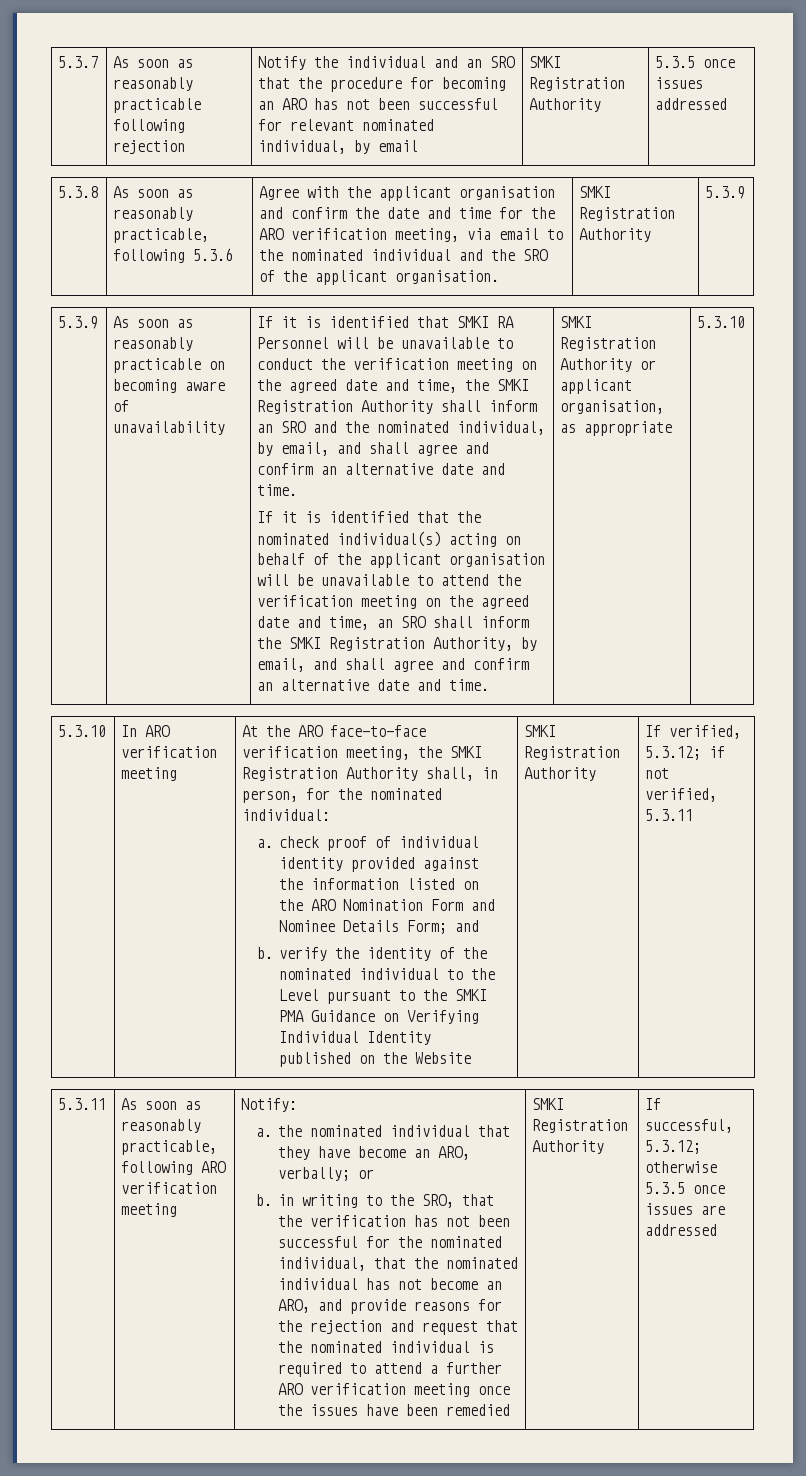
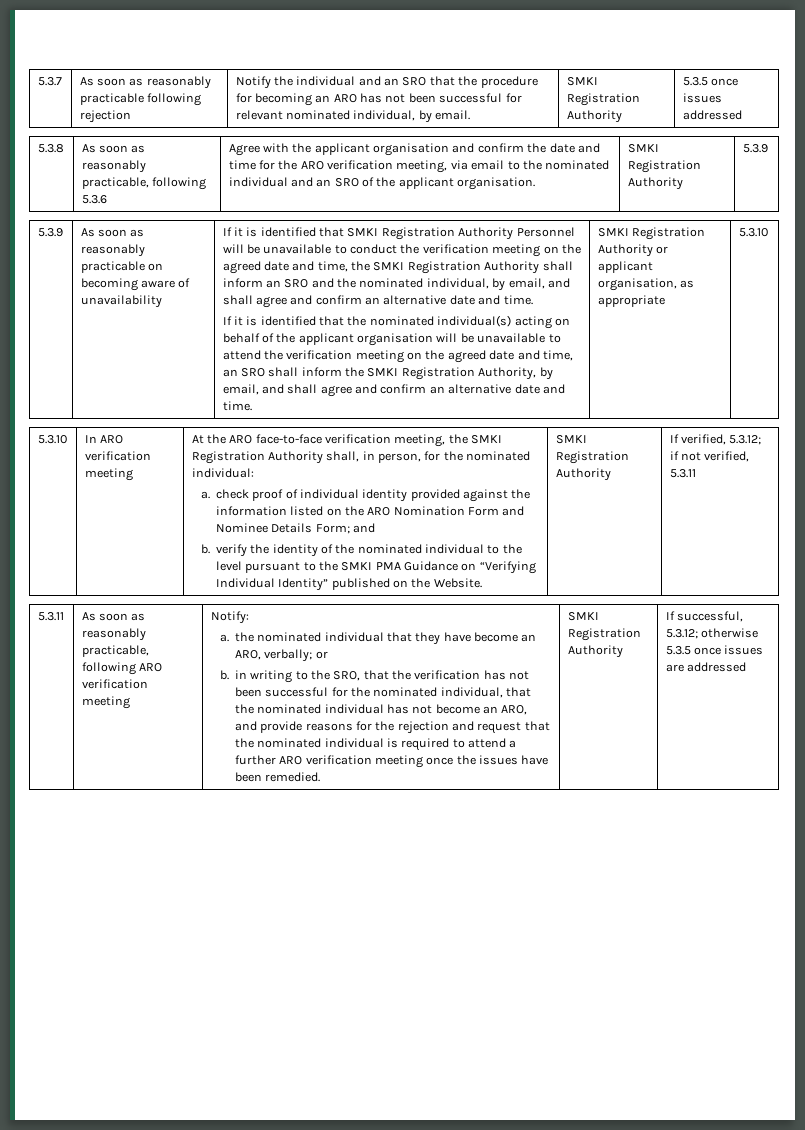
[378,140,419,152] email -> [435,110,471,120] email.
[491,249,516,261] the -> [316,179,332,187] an
[497,316,515,328] RA -> [381,227,514,240] Registration Authority
[279,989,320,1001] Level -> [215,561,242,571] level
[407,1010,480,1024] [279,1031,432,1045] Verifying Individual Identity -> [479,561,536,574] [215,578,329,591] “Verifying Individual Identity”
[415,1052,472,1064] Website -> [433,578,482,588] Website.
[446,1404,511,1416] remedied -> [265,772,321,782] remedied.

